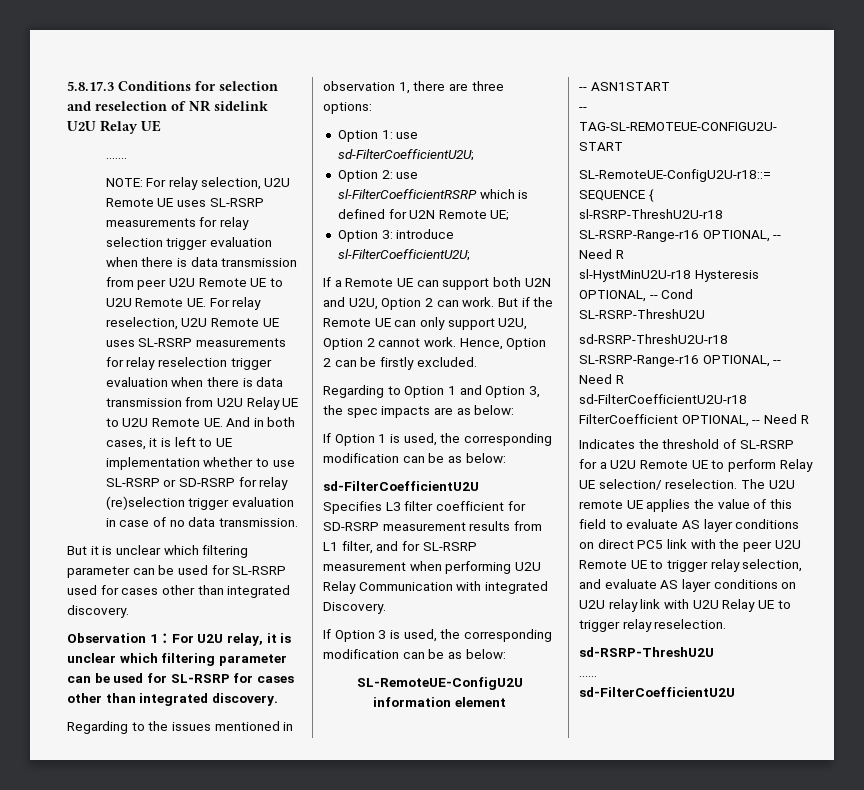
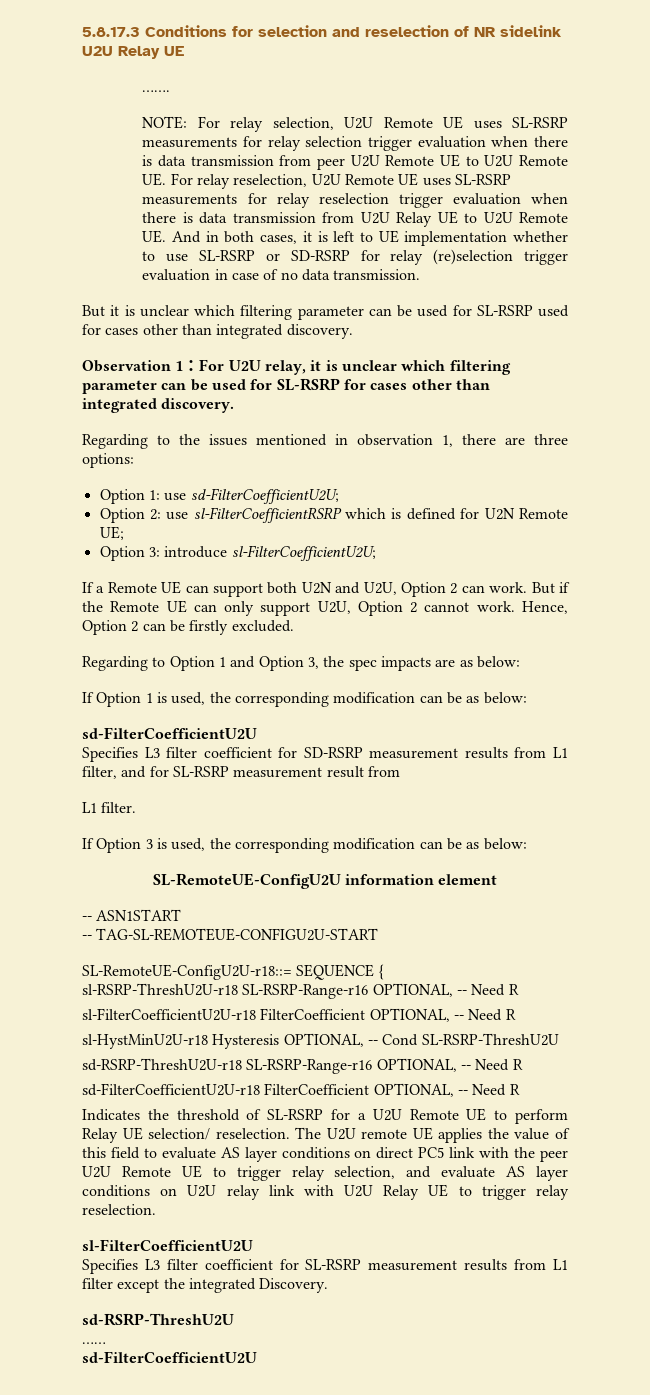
[409,561,541,574] [323,581,548,594] [323,602,386,614] when performing U2U Relay Communication with integrated Discovery. -> [326,766,400,778] [82,802,137,813] result from // L1 filter.
(624, 254) none -> [82,1008,516,1022] // sl-FilterCoefficientU2U-r18 FilterCoefficient OPTIONAL, -- Need R
(727, 624) none -> [82,1239,253,1251] [82,1259,569,1274] [82,1278,329,1293] // sl-FilterCoefficientU2U // Specifies L3 filter coefficient for SL-RSRP measurement results from L1 filter except the integrated Discovery.

